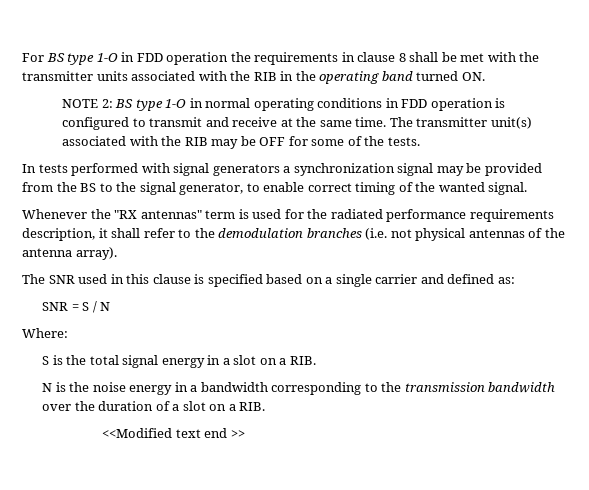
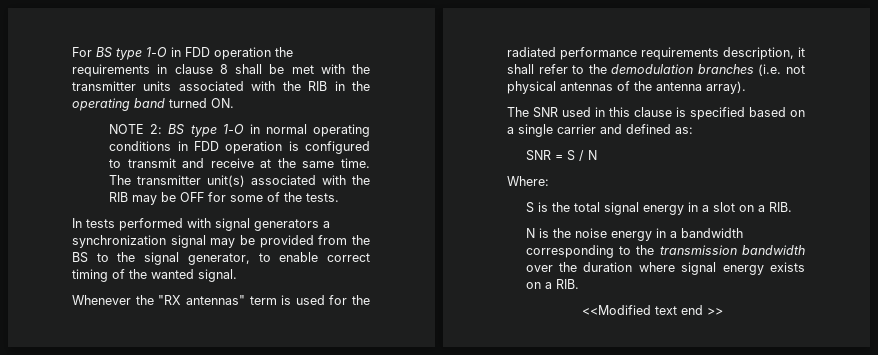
[155,401,206,411] of a slot -> [638,262,805,275] where signal energy exists

